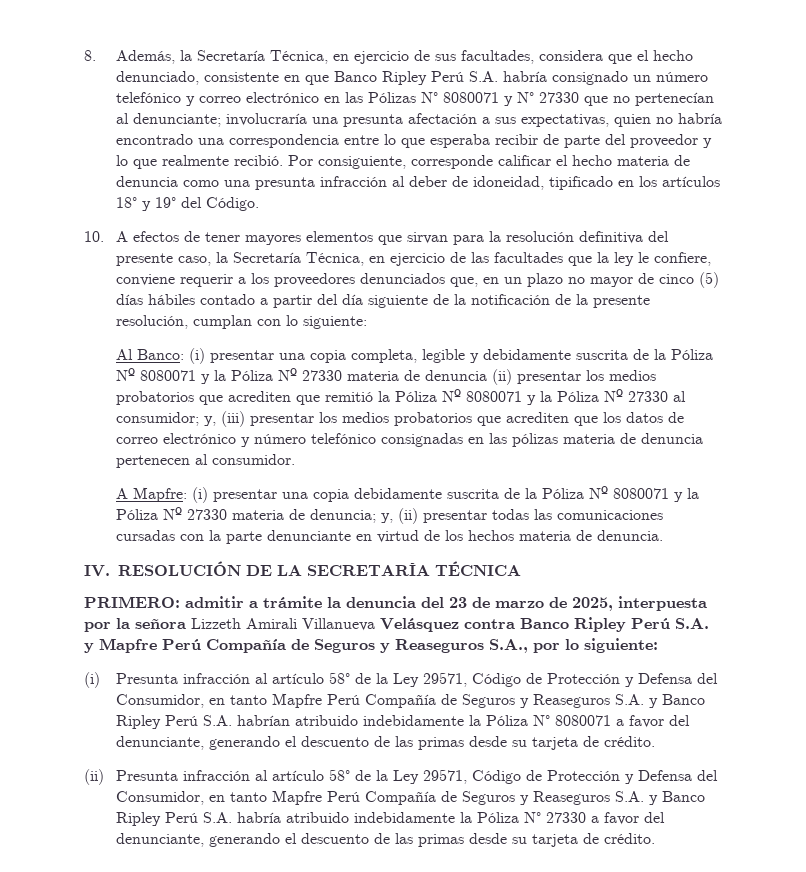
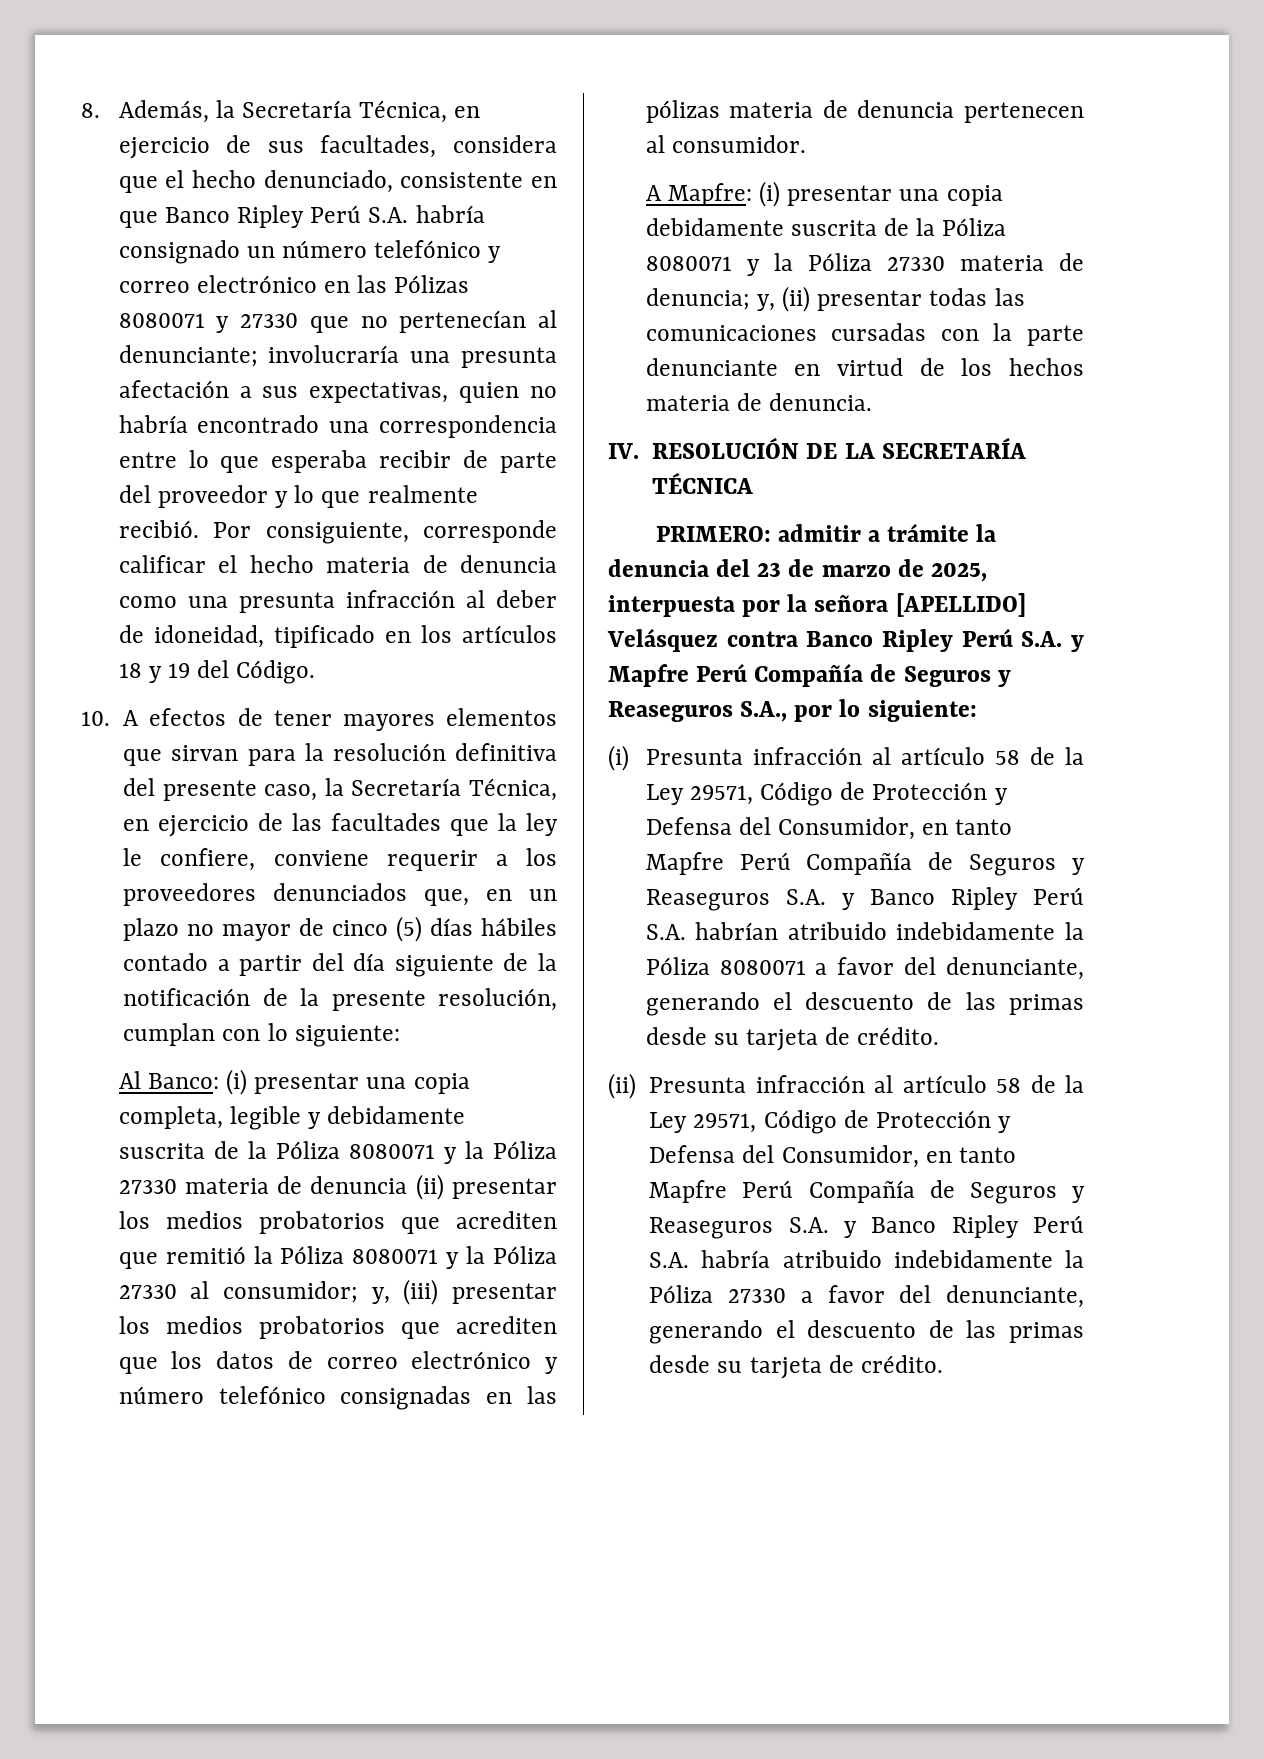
[420,92,534,106] N° 8080071 y N° -> [118,313,230,333] 8080071 y
[115,197,176,211] 18° y 19° -> [118,663,191,683] 18 y 19
[115,368,297,384] Nº 8080071 y la Póliza Nº -> [348,1141,557,1164] 8080071 y la Póliza
[441,389,623,405] Nº 8080071 y la Póliza Nº -> [352,1246,557,1269] 8080071 y la Póliza
[588,486,699,502] [115,507,182,520] Nº 8080071 y la Póliza Nº -> [645,253,872,276] 8080071 y la Póliza
[191,618,375,631] Lizzeth Amirali Villanueva -> [895,593,1026,617] [APELLIDO]
[328,672,350,684] 58° -> [994,750,1020,765] 58
[532,715,550,726] N° -> (710, 966) none
[328,769,350,781] 58° -> [996,1078,1022,1093] 58
[523,812,541,823] N° -> (714, 1294) none

